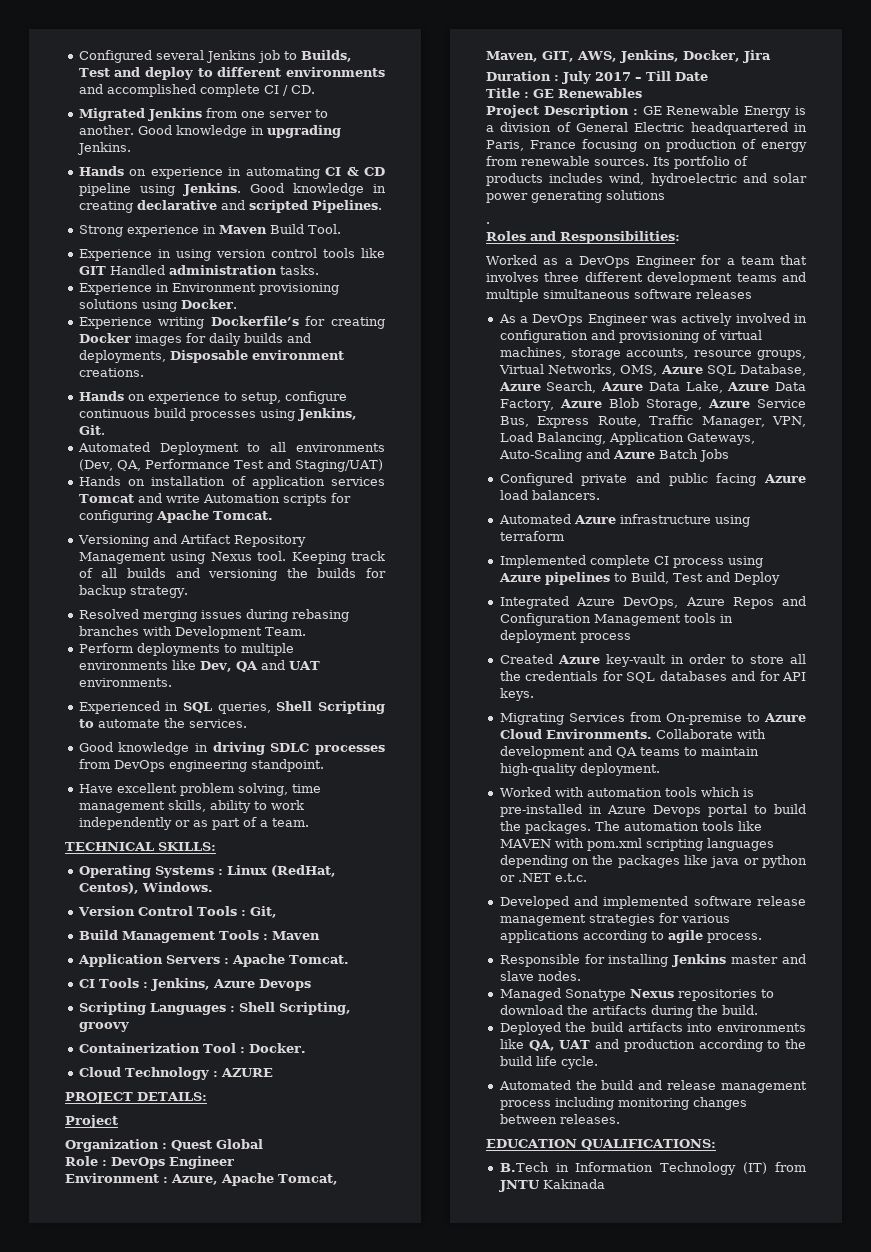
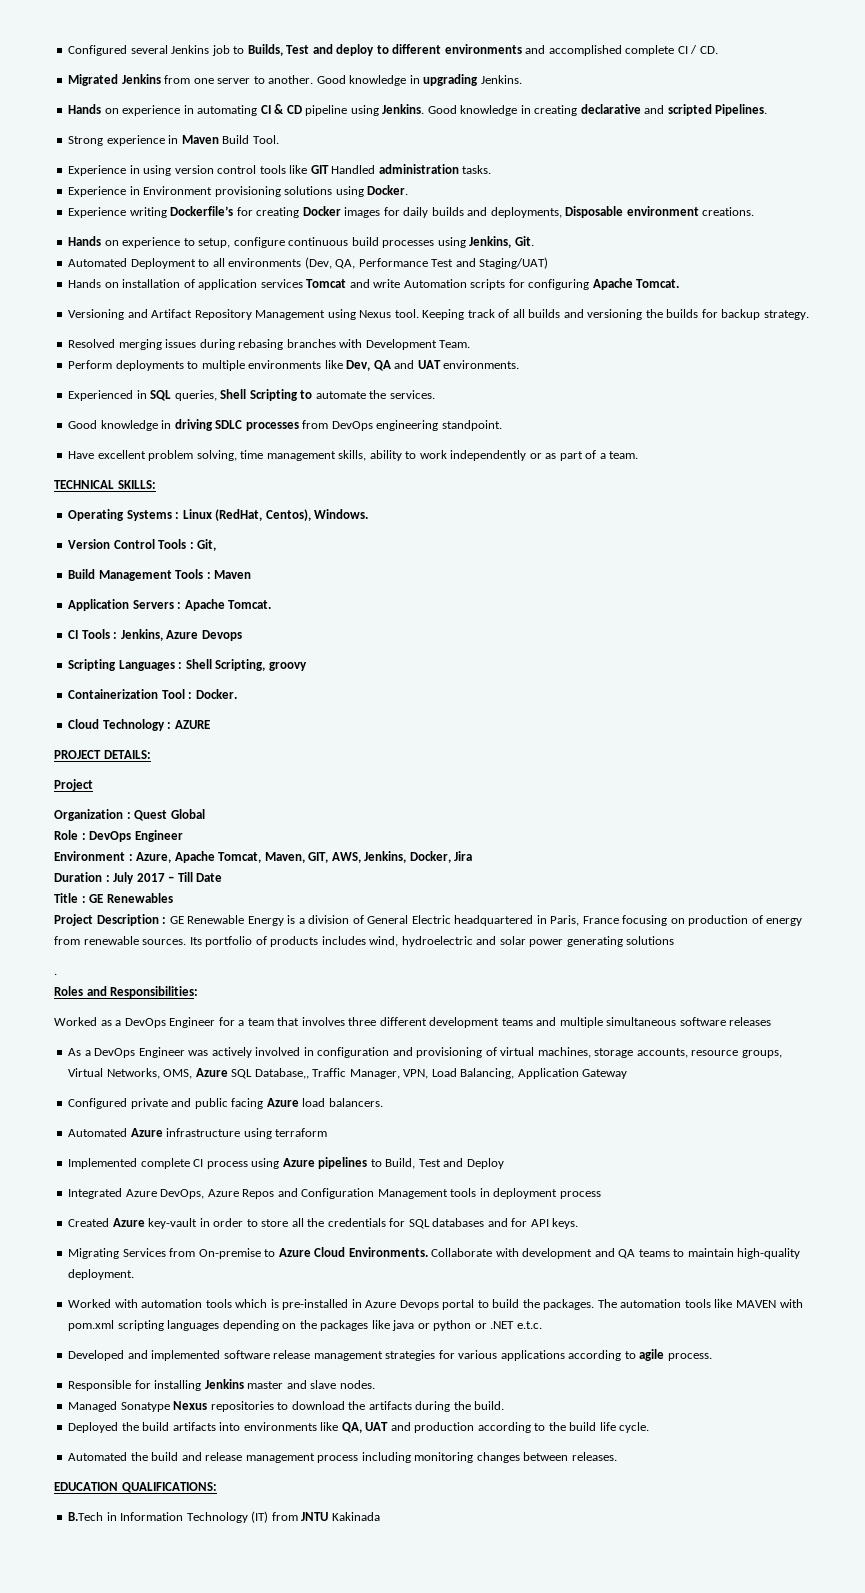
[740,364,806,376] [498,381,806,393] [499,398,806,411] [499,416,641,428] Database, Azure Search, Azure Data Lake, Azure Data Factory, Azure Blob Storage, Azure Service Bus, Express Route, -> [254,1068,309,1079] Database,,
[686,433,755,445] [498,449,729,462] Gateways, Auto-Scaling and Azure Batch Jobs -> [582,1069,628,1079] Gateway

